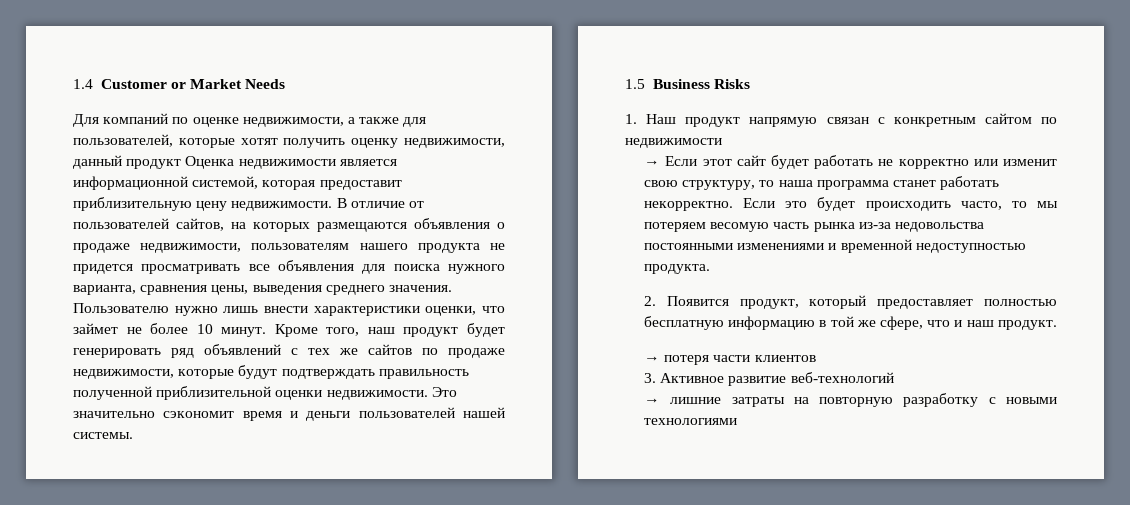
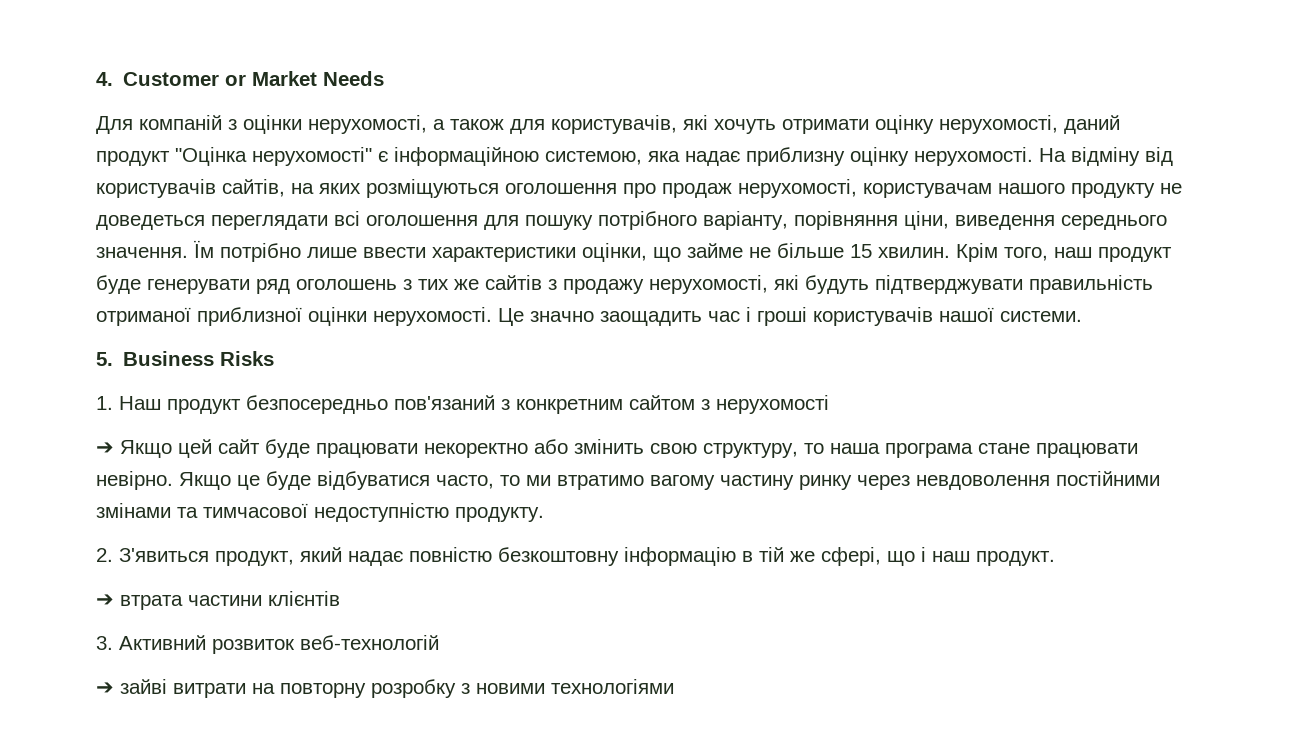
[73,79,93,89] 1.4 -> [96,72,113,86] 4.
[103,113,427,127] [73,134,506,148] [73,155,397,169] [73,176,402,190] [73,197,424,211] [73,218,505,232] [73,243,505,253] [73,260,505,274] [73,285,452,295] [73,303,505,316] [73,323,505,337] [73,344,505,358] [73,365,469,379] [73,386,457,400] [73,407,505,421] [73,432,133,439] [625,79,645,89] компаний по оценке недвижимости, а также для пользователей, которые хотят получить оценку недвижимости, данный продукт Оценка недвижимости является информационной системой, которая предоставит приблизительную цену недвижимости. В отличие от пользователей сайтов, на которых размещаются объявления о продаже недвижимости, пользователям нашего продукта не придется просматривать все объявления для поиска нужного варианта, сравнения цены, выведения среднего значения. Пользователю нужно лишь внести характеристики оценки, что займет не более 10 минут. Кроме того, наш продукт будет генерировать ряд объявлений с тех же сайтов по продаже недвижимости, которые будут подтверждать правильность полученной приблизительной оценки недвижимости. Это значительно сэкономит время и деньги пользователей нашей системы. // 1.5 -> [139,115,1120,134] [96,147,1173,166] [96,179,1182,198] [96,211,1167,230] [96,240,1172,262] [96,275,1153,294] [96,307,1082,326] [96,352,113,366] компаній з оцінки нерухомості, а також для користувачів, які хочуть отримати оцінку нерухомості, даний продукт "Оцінка нерухомості" є інформаційною системою, яка надає приблизну оцінку нерухомості. На відміну від користувачів сайтів, на яких розміщуються оголошення про продаж нерухомості, користувачам нашого продукту не доведеться переглядати всі оголошення для пошуку потрібного варіанту, порівняння ціни, виведення середнього значення. Їм потрібно лише ввести характеристики оцінки, що займе не більше 15 хвилин. Крім того, наш продукт буде генерувати ряд оголошень з тих же сайтів з продажу нерухомості, які будуть підтверджувати правильність отриманої приблизної оцінки нерухомості. Це значно заощадить час і гроші користувачів нашої системи. // 5.
[749,113,1057,127] [625,138,722,148] [644,155,1057,169] [644,176,1000,190] [644,197,1058,211] [644,222,985,232] [644,239,1026,253] [644,264,711,274] [644,295,1057,309] [644,316,1057,330] [644,355,816,365] [644,372,894,386] [644,393,1057,407] [644,418,738,425] напрямую связан с конкретным сайтом по недвижимости // → Если этот сайт будет работать не корректно или изменит свою структуру, то наша программа станет работать некорректно. Если это будет происходить часто, то мы потеряем весомую часть рынка из-за недовольства постоянными изменениями и временной недоступностью продукта. // 2. Появится продукт, который предоставляет полностью бесплатную информацию в той же сфере, что и наш продукт. // → потеря части клиентов // 3. Активное развитие веб-технологий // → лишние затраты на повторную разработку с новыми технологиями -> [246,395,829,414] [96,439,1138,458] [96,471,1160,490] [96,503,544,522] [96,547,1055,566] [96,591,340,610] [96,635,439,654] [96,679,674,698] безпосередньо пов'язаний з конкретним сайтом з нерухомості // ➔ Якщо цей сайт буде працювати некоректно або змінить свою структуру, то наша програма стане працювати невірно. Якщо це буде відбуватися часто, то ми втратимо вагому частину ринку через невдоволення постійними змінами та тимчасової недоступністю продукту. // 2. З'явиться продукт, який надає повністю безкоштовну інформацію в тій же сфері, що і наш продукт. // ➔ втрата частини клієнтів // 3. Активний розвиток веб-технологій // ➔ зайві витрати на повторну розробку з новими технологіями

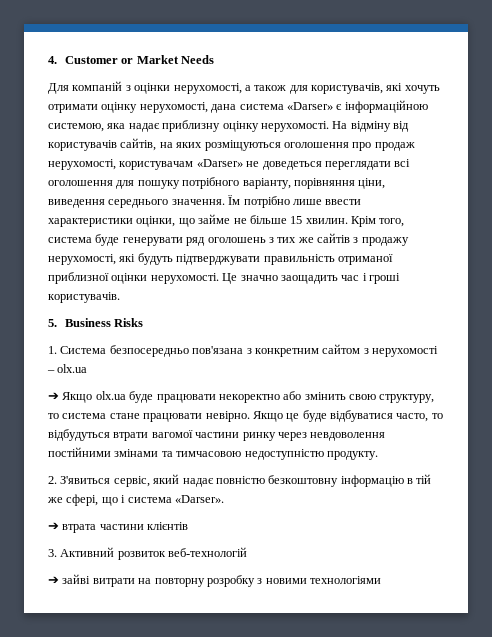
[1064,115,1120,134] [96,147,372,166] даний продукт "Оцінка нерухомості" -> [211,102,333,113] дана система «Darser»
[998,183,1155,198] нашого продукту -> [196,159,243,167] «Darser»
[1054,247,1172,262] наш продукт -> [48,237,92,243] система
[813,307,1082,326] користувачів нашої системи. -> [48,292,120,303] користувачів.
[119,395,495,414] Наш продукт безпосередньо пов'язаний -> [60,345,244,357] Система безпосередньо пов'язана
(829, 404) none -> [47,364,88,373] – olx.ua
[178,439,260,458] цей сайт -> [95,391,126,400] olx.ua
[830,443,973,458] наша програма -> [62,413,107,419] система
[526,475,794,490] ми втратимо вагому частину -> [48,429,240,441] відбудуться втрати вагомої частини
[203,503,308,518] тимчасової -> [176,451,242,457] тимчасовою
[215,551,294,566] продукт, -> [113,476,150,487] сервіс,
[932,551,1055,566] наш продукт. -> [127,495,224,503] система «Darser».

